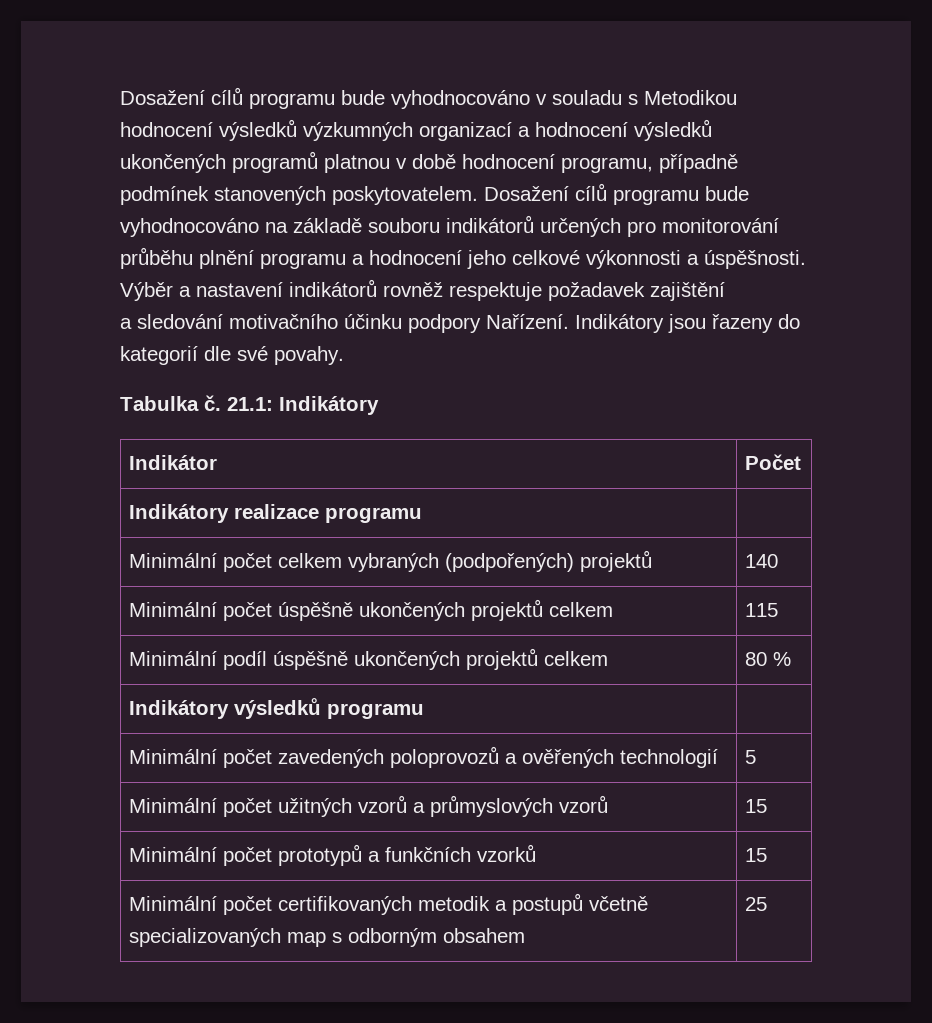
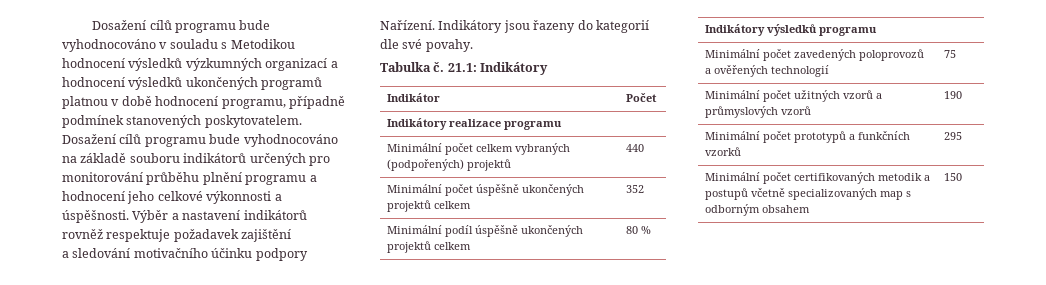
[744,554,778,568] 140 -> [626,144,645,152] 440
[744,603,778,617] 115 -> [626,185,645,193] 352
[744,750,756,764] 5 -> [944,50,957,58] 75
[744,799,767,813] 15 -> [944,91,963,99] 190
[744,848,767,862] 15 -> [944,132,963,140] 295
[744,897,767,911] 25 -> [944,173,963,181] 150

